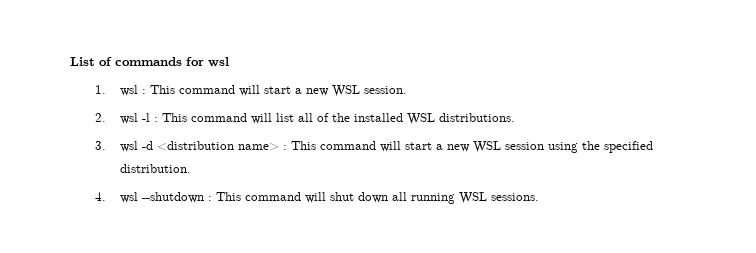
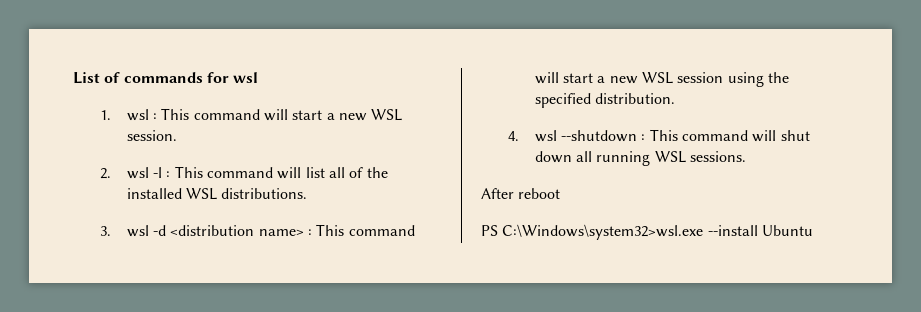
(539, 197) none -> [481,188,561,199] [481,224,813,240] // After reboot // PS C:\Windows\system32>wsl.exe --install Ubuntu

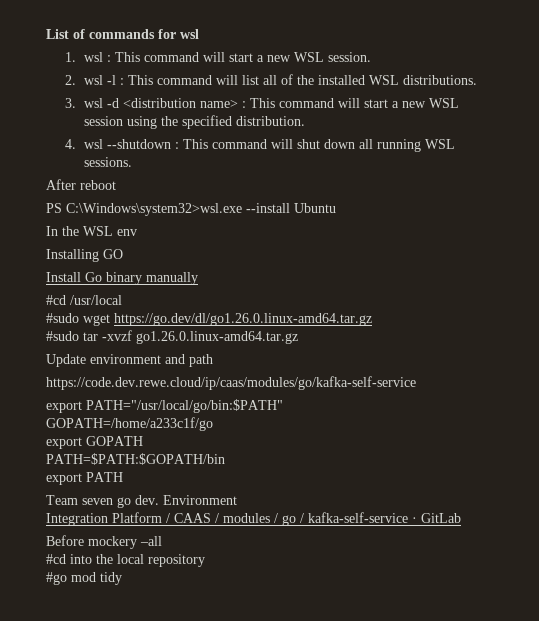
(813, 230) none -> [46,226,137,236] [46,249,123,262] [46,272,198,285] [46,295,122,305] [46,313,372,326] [46,330,298,344] [46,354,213,367] [46,376,416,390] [46,399,283,413] [46,417,213,431] [46,436,143,449] [46,453,225,465] [46,472,123,485] [46,495,237,508] [46,512,461,526] [46,535,162,549] [46,554,205,567] [46,572,122,585] // In the WSL env // Installing GO // Install Go binary manually // #cd /usr/local // #sudo wget https://go.dev/dl/go1.26.0.linux-amd64.tar.gz // #sudo tar -xvzf go1.26.0.linux-amd64.tar.gz // Update environment and path // https://code.dev.rewe.cloud/ip/caas/modules/go/kafka-self-service // export PATH="/usr/local/go/bin:$PATH" // GOPATH=/home/a233c1f/go // export GOPATH // PATH=$PATH:$GOPATH/bin // export PATH // Team seven go dev. Environment // Integration Platform / CAAS / modules / go / kafka-self-service · GitLab // Before mockery –all // #cd into the local repository // #go mod tidy

